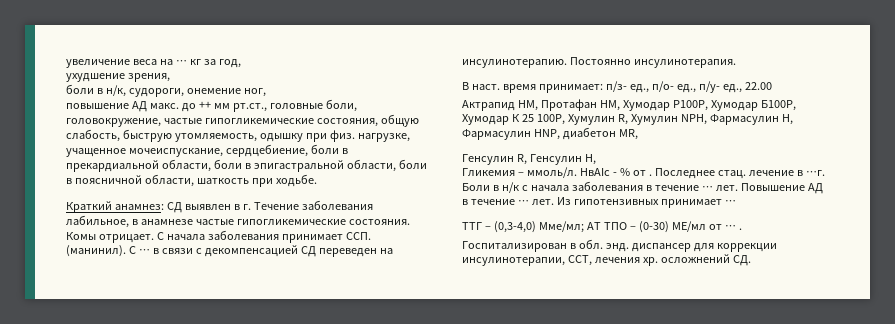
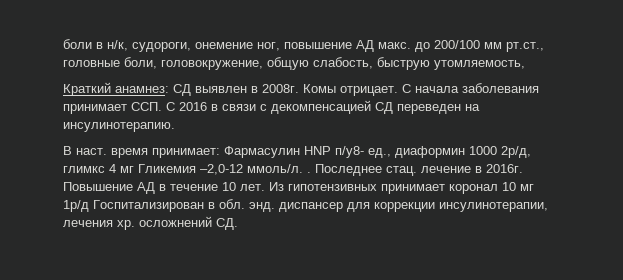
[66,59,241,68] [66,73,170,82] увеличение веса на … кг за год, // ухудшение зрения, // -> (63, 44) none
(266, 92) // -> (280, 46) none
[198,101,211,109] ++ -> [434,40,480,49] 200/100
[163,118,378,127] частые гипогликемические состояния, -> (263, 65) none
[259,130,410,142] [66,144,348,157] [66,159,427,172] [66,174,317,187] одышку при физ. нагрузке, учащенное мочеиспускание, сердцебиение, боли в прекардиальной области, боли в эпигастральной области, боли в поясничной области, шаткость при ходьбе. -> (525, 65) none
[242,200,373,210] [66,215,410,228] г. Течение заболевания лабильное, в анамнезе частые гипогликемические состояния. -> [262,84,299,93] 2008г.
[66,245,150,257] (манинил). С … -> [166,102,207,111] С 2016
[569,57,736,68] Постоянно инсулинотерапия. -> (175, 127) none
[605,81,772,93] [462,99,796,111] [462,114,793,125] [462,127,638,140] [462,154,596,165] [462,167,646,178] п/з- ед., п/о- ед., п/у- ед., 22.00 // Актрапид НМ, Протафан НМ, Хумодар Р100Р, Хумодар Б100Р, Хумодар К 25 100Р, Хумулин R, Хумулин NРН, Фармасулин Н, Фармасулин НNР, диабетон МR, // Генсулин R, Генсулин Н, // Гликемия – ммоль/л. НвАIс - % от -> [224,146,531,158] [63,164,303,175] Фармасулин НNP п/у8- ед., диаформин 1000 2р/д, глимкс 4 мг Гликемия –2,0-12 ммоль/л.
[805,170,825,176] [462,181,738,193] …г. Боли в н/к с начала заболевания в течение … лет. -> [486,164,523,173] 2016г.
[517,200,529,205] … -> [222,182,236,191] 10
[724,200,736,205] [462,221,742,233] … // ТТГ – (0,3-4,0) Мме/мл; АТ ТПО – (0-30) МЕ/мл от … . // -> [449,182,534,194] [63,200,89,212] коронал 10 мг 1р/д
[567,255,592,266] ССТ, -> (548, 207) none

